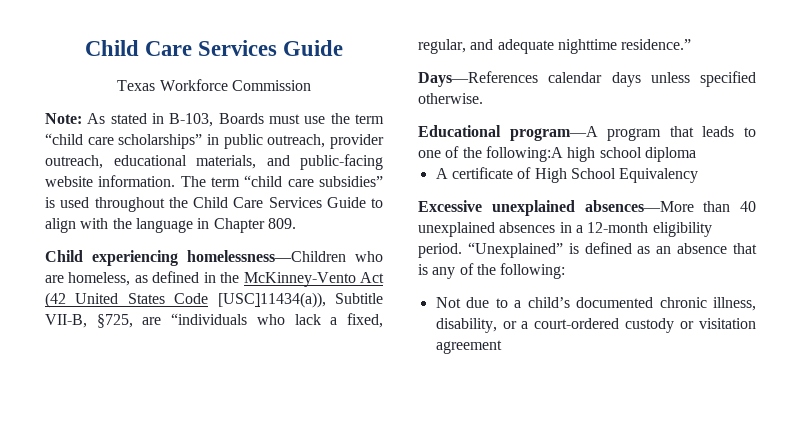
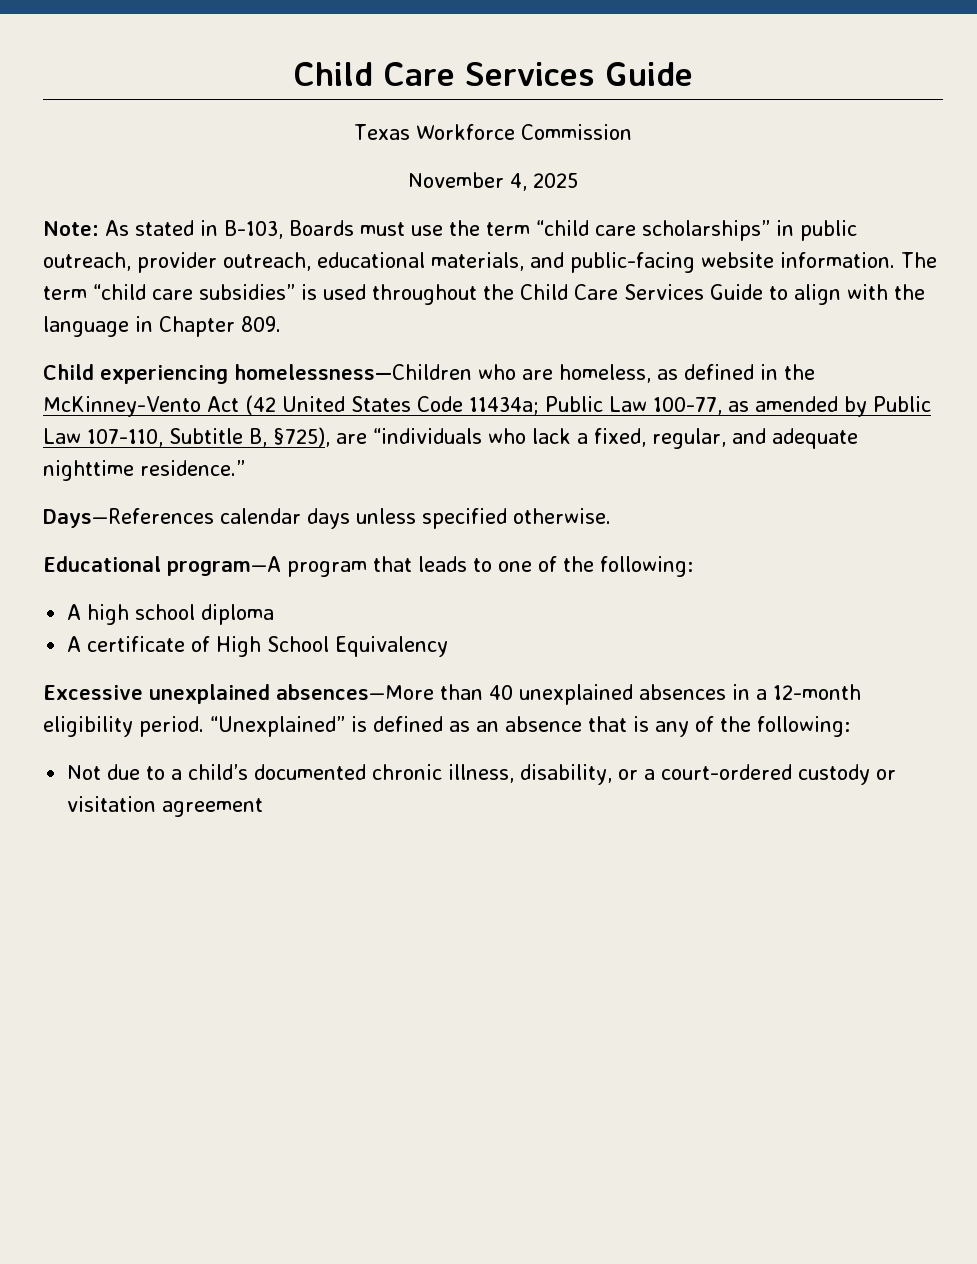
(311, 85) none -> [408,172,578,191] // November 4, 2025
[217,292,383,308] [45,314,133,328] [USC]11434(a)), Subtitle VII-B, §725, -> [468,396,931,417] [43,427,330,447] 11434a; Public Law 100-77, as amended by Public Law 107-110, Subtitle B, §725),
[485,146,563,162] following:A -> [600,556,693,577] [67,604,82,620] following: // A

